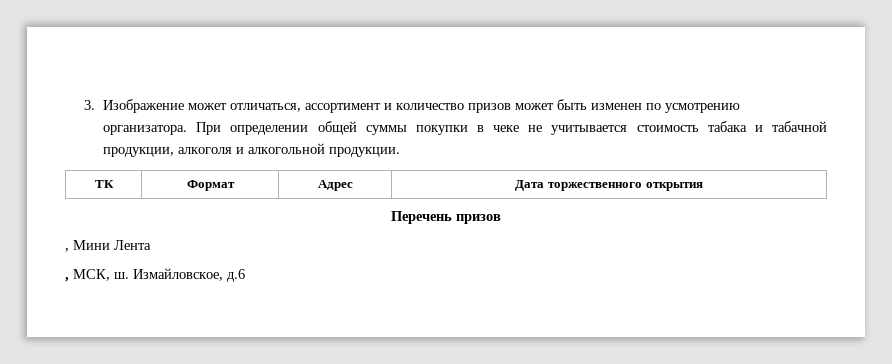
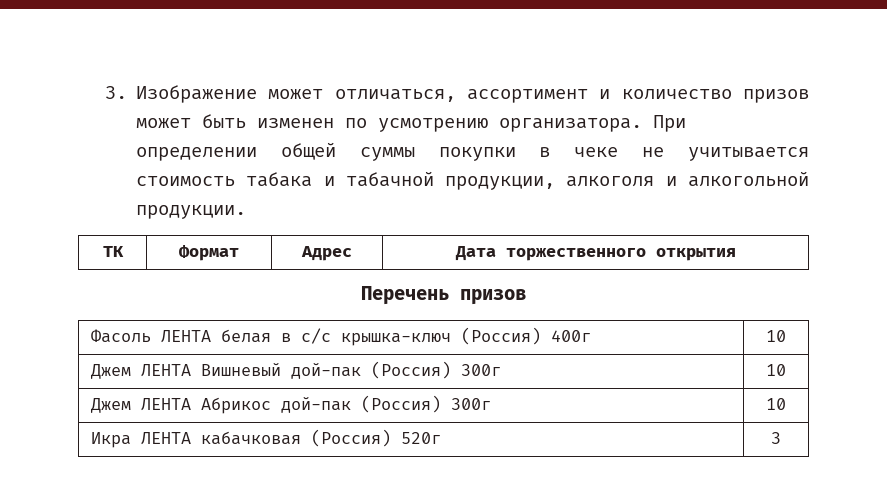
[65,240,151,252] [65,268,245,282] // , Мини Лента // , МСК, ш. Измайловское, д.6 -> [91,327,592,346] [766,330,786,342] [91,361,502,379] [766,364,786,376] [91,395,492,414] [766,398,786,410] [91,429,442,448] [771,432,781,444] // Фасоль ЛЕНТА белая в с/с крышка-ключ (Россия) 400г | 10 // Джем ЛЕНТА Вишневый дой-пак (Россия) 300г | 10 // Джем ЛЕНТА Абрикос дой-пак (Россия) 300г | 10 // Икра ЛЕНТА кабачковая (Россия) 520г | 3

